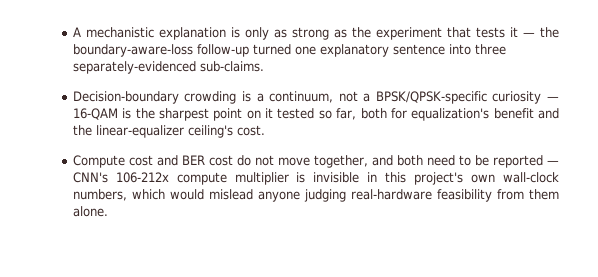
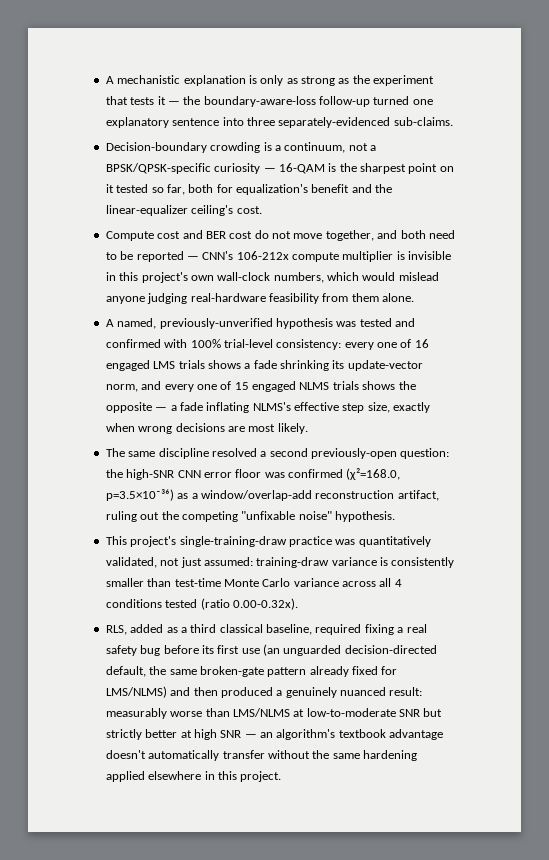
(108, 211) none -> [105,318,415,329] [105,339,429,350] [105,360,423,371] [105,381,416,392] [105,402,431,413] [105,423,308,434] [105,448,450,459] [105,468,401,480] [105,489,439,501] [105,511,395,522] [105,536,431,547] [105,557,455,568] [105,578,402,587] [105,598,298,610] [105,624,427,635] [105,644,437,656] [105,666,398,677] [105,686,423,698] [105,708,443,719] [105,729,444,740] [105,750,417,761] [105,771,282,782] // A named, previously-unverified hypothesis was tested and confirmed with 100% trial-level consistency: every one of 16 engaged LMS trials shows a fade shrinking its update-vector norm, and every one of 15 engaged NLMS trials shows the opposite — a fade inflating NLMS's effective step size, exactly when wrong decisions are most likely. // The same discipline resolved a second previously-open question: the high-SNR CNN error floor was confirmed (χ²=168.0, p=3.5×10⁻³⁶) as a window/overlap-add reconstruction artifact, ruling out the competing "unfixable noise" hypothesis. // This project's single-training-draw practice was quantitatively validated, not just assumed: training-draw variance is consistently smaller than test-time Monte Carlo variance across all 4 conditions tested (ratio 0.00-0.32x). // RLS, added as a third classical baseline, required fixing a real safety bug before its first use (an unguarded decision-directed default, the same broken-gate pattern already fixed for LMS/NLMS) and then produced a genuinely nuanced result: measurably worse than LMS/NLMS at low-to-moderate SNR but strictly better at high SNR — an algorithm's textbook advantage doesn't automatically transfer without the same hardening applied elsewhere in this project.

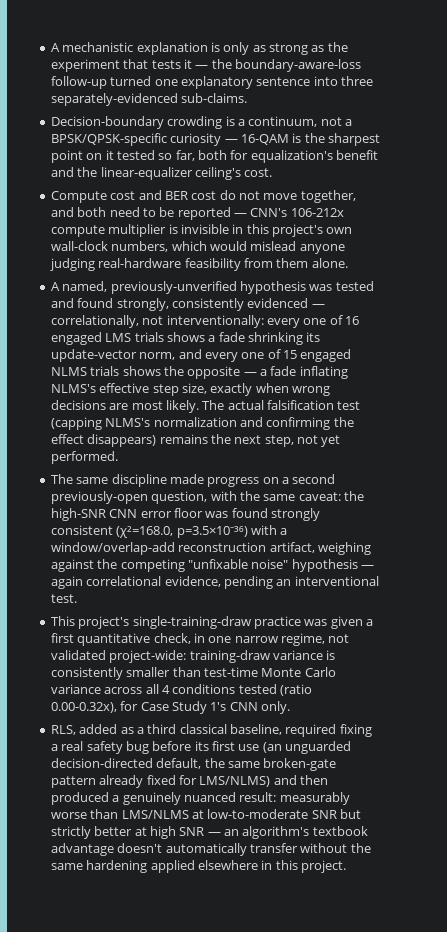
[105,339,342,350] confirmed with 100% trial-level consistency: -> [77,298,325,311] [50,315,264,328] found strongly, consistently evidenced — correlationally, not interventionally:
[105,448,450,459] // The same discipline resolved a second previously-open question: -> [202,400,361,410] [50,417,354,430] [50,434,341,447] [50,451,118,464] [50,474,336,487] [50,491,341,504] The actual falsification test (capping NLMS's normalization and confirming the effect disappears) remains the next step, not yet performed. // The same discipline made progress on a second previously-open question, with the same caveat:
[288,469,343,478] confirmed -> [231,508,320,521] [50,525,113,535] found strongly consistent
[177,493,189,499] as -> [250,525,277,535] with
[105,511,160,522] ruling out -> [317,542,371,555] [50,559,94,572] weighing against
[335,511,395,522] hypothesis. -> [291,559,374,572] [50,576,379,589] [50,594,77,603] hypothesis — again correlational evidence, pending an interventional test.
[358,536,431,547] [105,557,253,568] quantitatively validated, not just assumed: -> [330,616,373,629] [50,633,350,646] [50,650,187,663] given a first quantitative check, in one narrow regime, not validated project-wide:
[232,598,298,610] 0.00-0.32x). -> [50,701,290,714] 0.00-0.32x), for Case Study 1's CNN only.

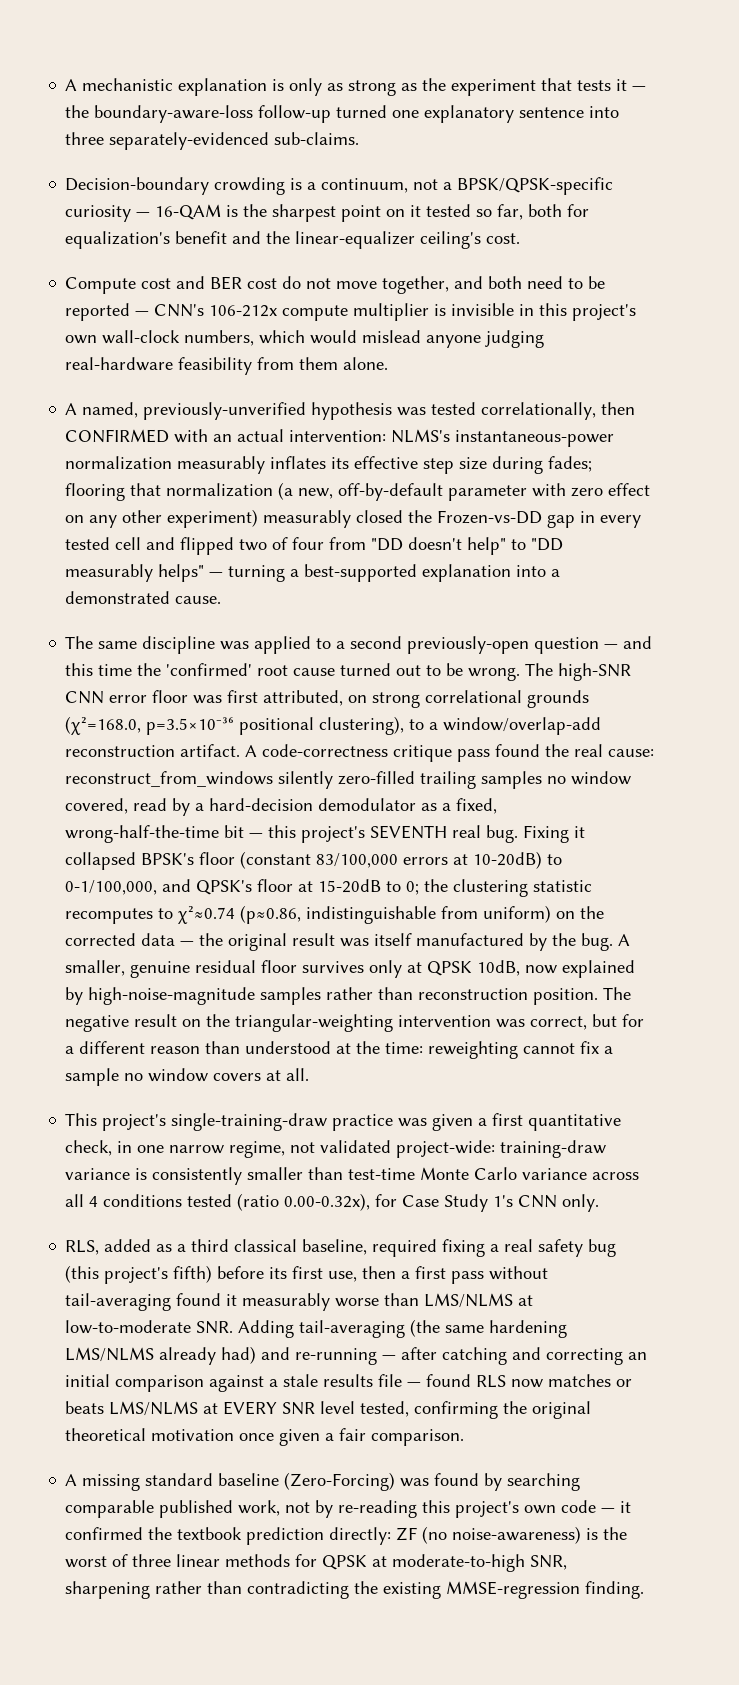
[50,298,325,311] [50,315,359,328] [50,332,321,345] [50,349,352,362] [50,366,348,379] [50,383,330,396] [50,400,361,413] [50,417,354,430] [50,434,341,447] [50,451,118,464] [50,474,336,487] [50,491,364,504] and found strongly, consistently evidenced — correlationally, not interventionally: every one of 16 engaged LMS trials shows a fade shrinking its update-vector norm, and every one of 15 engaged NLMS trials shows the opposite — a fade inflating NLMS's effective step size, exactly when wrong decisions are most likely. The actual falsification test (capping NLMS's normalization and confirming the effect disappears) remains the next step, not yet performed. // The same discipline made progress on a second previously-open question, with the same caveat: the -> [481,402,636,420] [65,429,615,447] [65,456,593,474] [65,482,651,501] [65,509,642,528] [65,537,564,555] [65,564,561,582] [65,591,222,604] [65,636,653,654] [65,663,554,681] correlationally, then CONFIRMED with an actual intervention: NLMS's instantaneous-power normalization measurably inflates its effective step size during fades; flooring that normalization (a new, off-by-default parameter with zero effect on any other experiment) measurably closed the Frozen-vs-DD gap in every tested cell and flipped two of four from "DD doesn't help" to "DD measurably helps" — turning a best-supported explanation into a demonstrated cause. // The same discipline was applied to a second previously-open question — and this time the 'confirmed' root cause turned out to be wrong. The
[231,508,320,521] [50,525,288,538] [50,542,371,555] [50,559,374,572] [50,576,379,589] [50,594,77,603] found strongly consistent (χ²=168.0, p=3.5×10⁻³⁶) with a window/overlap-add reconstruction artifact, weighing against the competing "unfixable noise" hypothesis — again correlational evidence, pending an interventional test. -> [227,690,590,708] [65,716,602,735] [65,744,655,762] [65,771,632,789] [65,798,498,816] [65,825,586,843] [65,851,563,870] [65,879,593,897] [65,905,605,924] [65,933,631,951] [65,960,636,978] [65,987,632,1005] [65,1014,645,1032] [65,1041,614,1059] [65,1068,310,1086] first attributed, on strong correlational grounds (χ²=168.0, p=3.5×10⁻³⁶ positional clustering), to a window/overlap-add reconstruction artifact. A code-correctness critique pass found the real cause: reconstruct_from_windows silently zero-filled trailing samples no window covered, read by a hard-decision demodulator as a fixed, wrong-half-the-time bit — this project's SEVENTH real bug. Fixing it collapsed BPSK's floor (constant 83/100,000 errors at 10-20dB) to 0-1/100,000, and QPSK's floor at 15-20dB to 0; the clustering statistic recomputes to χ²≈0.74 (p≈0.86, indistinguishable from uniform) on the corrected data — the original result was itself manufactured by the bug. A smaller, genuine residual floor survives only at QPSK 10dB, now explained by high-noise-magnitude samples rather than reconstruction position. The negative result on the triangular-weighting intervention was correct, but for a different reason than understood at the time: reweighting cannot fix a sample no window covers at all.
[152,741,352,754] [50,758,337,771] [50,775,328,788] [50,792,277,805] before its first use (an unguarded decision-directed default, the same broken-gate pattern already fixed for LMS/NLMS) and then produced a genuinely nuanced result: -> [65,1265,549,1284] [65,1293,238,1311] (this project's fifth) before its first use, then a first pass without tail-averaging found it
[311,809,361,819] [50,826,368,839] [50,843,371,856] [50,860,346,873] SNR but strictly better at high SNR — an algorithm's textbook advantage doesn't automatically transfer without the same hardening applied elsewhere in this project. -> [196,1319,568,1338] [65,1346,648,1365] [65,1374,633,1392] [65,1401,592,1419] [65,1428,465,1446] [65,1472,581,1491] [65,1500,632,1518] [65,1526,628,1545] [65,1554,568,1572] [65,1581,645,1599] SNR. Adding tail-averaging (the same hardening LMS/NLMS already had) and re-running — after catching and correcting an initial comparison against a stale results file — found RLS now matches or beats LMS/NLMS at EVERY SNR level tested, confirming the original theoretical motivation once given a fair comparison. // A missing standard baseline (Zero-Forcing) was found by searching comparable published work, not by re-reading this project's own code — it confirmed the textbook prediction directly: ZF (no noise-awareness) is the worst of three linear methods for QPSK at moderate-to-high SNR, sharpening rather than contradicting the existing MMSE-regression finding.

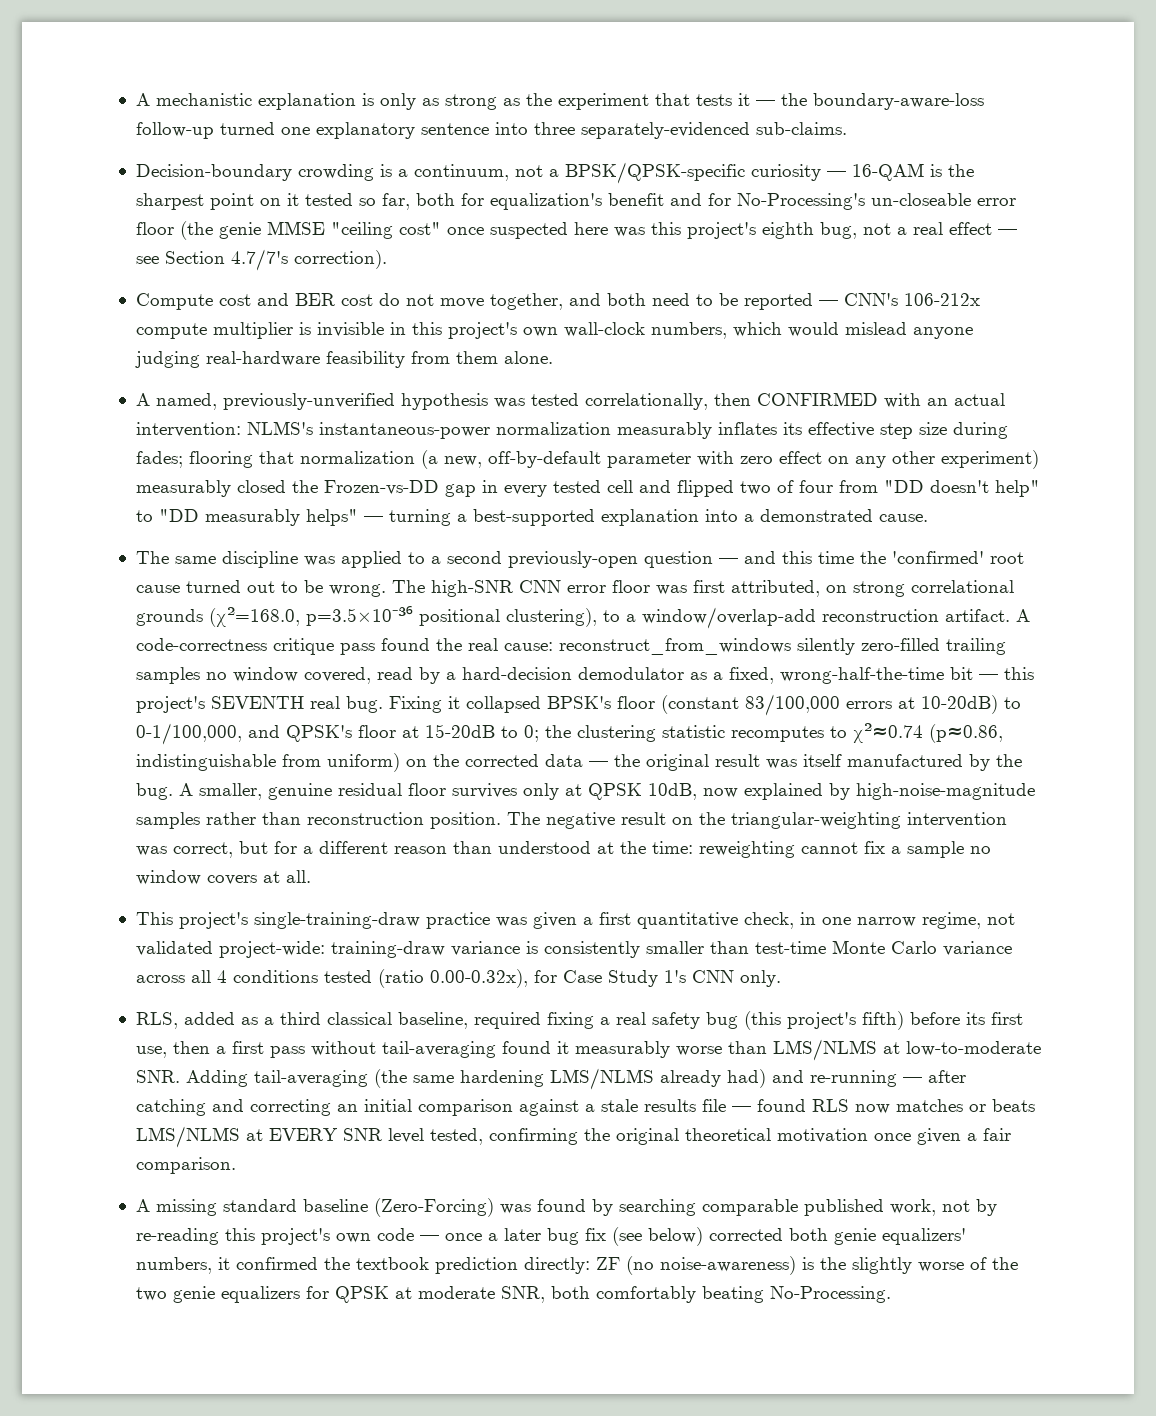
[266,231,521,249] the linear-equalizer ceiling's cost. -> [707,193,1016,210] [135,221,1017,240] [135,249,387,271] for No-Processing's un-closeable error floor (the genie MMSE "ceiling cost" once suspected here was this project's eighth bug, not a real effect — see Section 4.7/7's correction).
(616, 1510) none -> [444,1227,966,1246] [135,1257,212,1274] once a later bug fix (see below) corrected both genie equalizers' numbers,
[65,1554,568,1572] [65,1581,645,1599] worst of three linear methods for QPSK at moderate-to-high SNR, sharpening rather than contradicting the existing MMSE-regression finding. -> [851,1257,1018,1274] [135,1286,891,1303] slightly worse of the two genie equalizers for QPSK at moderate SNR, both comfortably beating No-Processing.

